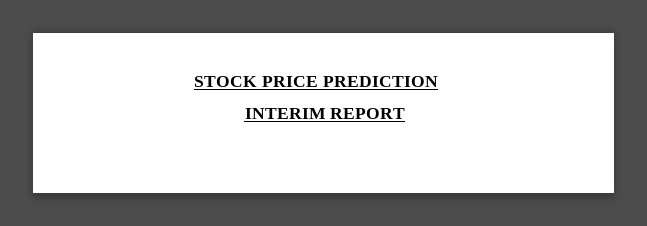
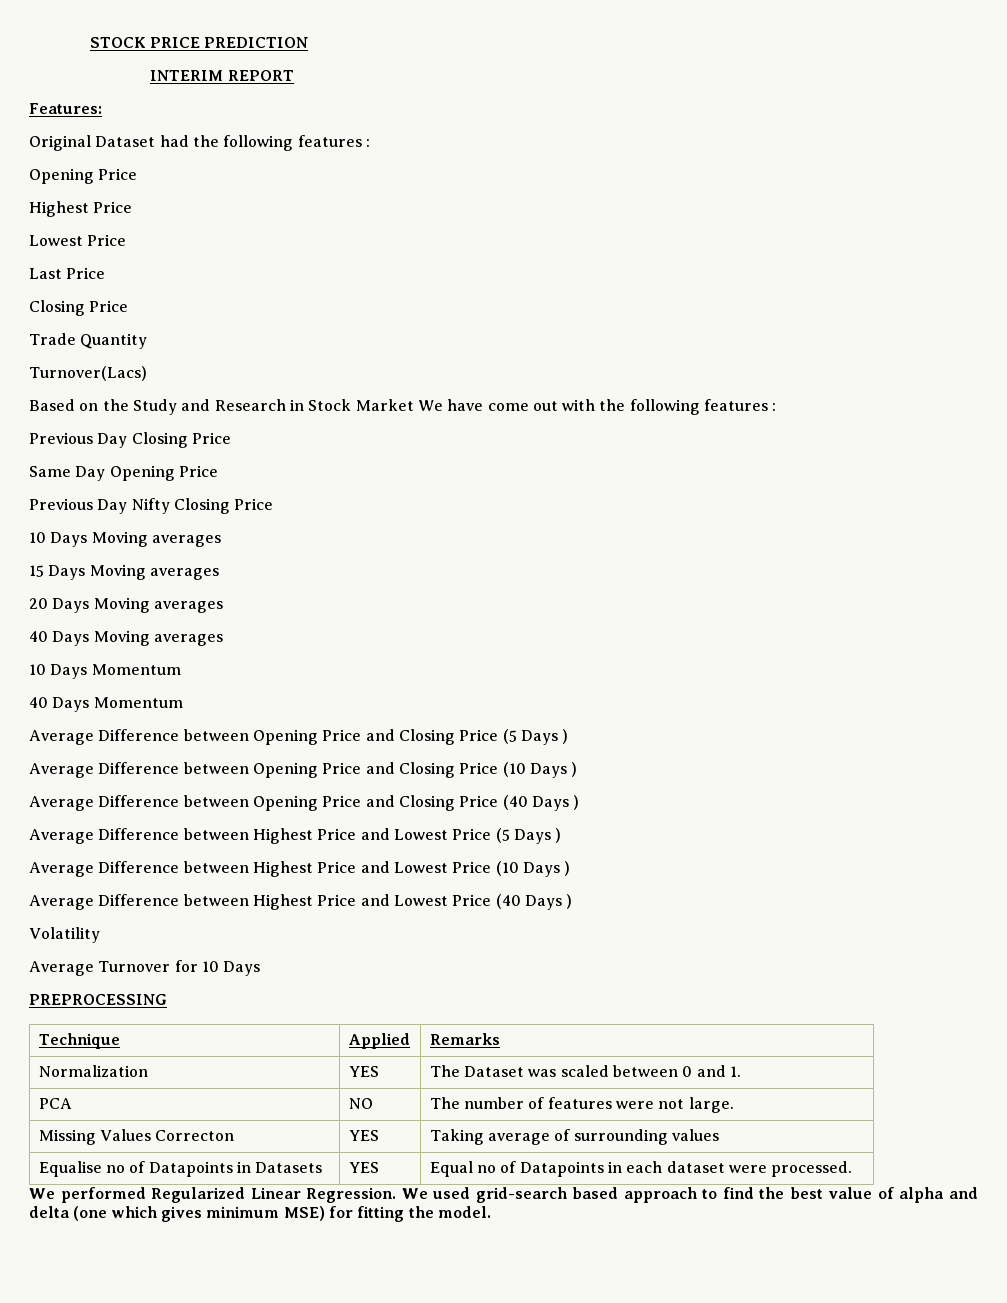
(406, 113) none -> [29,103,102,114] [29,135,370,151] [29,168,138,184] [29,201,133,217] [29,234,127,246] [29,267,106,279] [29,300,129,316] [29,333,148,349] [29,366,147,381] [29,399,777,415] [29,432,231,448] [29,465,218,481] [29,498,274,514] [29,531,221,547] [29,564,219,580] [29,597,223,613] [29,630,223,646] [29,664,181,679] [29,697,183,712] [29,729,569,745] [29,762,578,778] [29,795,580,811] [29,828,562,844] [29,861,571,877] [29,894,573,910] [29,927,100,943] [29,960,261,976] [29,994,167,1005] [38,1033,120,1049] [348,1033,410,1049] [429,1033,500,1045] [38,1065,148,1077] [348,1066,379,1077] [429,1065,741,1077] [38,1098,72,1109] [348,1098,373,1109] [429,1097,734,1113] [38,1129,235,1145] [348,1130,379,1141] [429,1129,719,1145] [38,1161,323,1177] [348,1162,379,1173] [429,1161,853,1177] [29,1187,978,1203] [29,1206,491,1222] // Features: // Original Dataset had the following features : // Opening Price // Highest Price // Lowest Price // Last Price // Closing Price // Trade Quantity // Turnover(Lacs) // Based on the Study and Research in Stock Market We have come out with the following features : // Previous Day Closing Price // Same Day Opening Price // Previous Day Nifty Closing Price // 10 Days Moving averages // 15 Days Moving averages // 20 Days Moving averages // 40 Days Moving averages // 10 Days Momentum // 40 Days Momentum // Average Difference between Opening Price and Closing Price (5 Days ) // Average Difference between Opening Price and Closing Price (10 Days ) // Average Difference between Opening Price and Closing Price (40 Days ) // Average Difference between Highest Price and Lowest Price (5 Days ) // Average Difference between Highest Price and Lowest Price (10 Days ) // Average Difference between Highest Price and Lowest Price (40 Days ) // Volatility // Average Turnover for 10 Days // PREPROCESSING // Technique | Applied | Remarks // Normalization | YES | The Dataset was scaled between 0 and 1. // PCA | NO | The number of features were not large. // Missing Values Correcton | YES | Taking average of surrounding values // Equalise no of Datapoints in Datasets | YES | Equal no of Datapoints in each dataset were processed. // We performed Regularized Linear Regression. We used grid-search based approach to find the best value of alpha and delta (one which gives minimum MSE) for fitting the model.

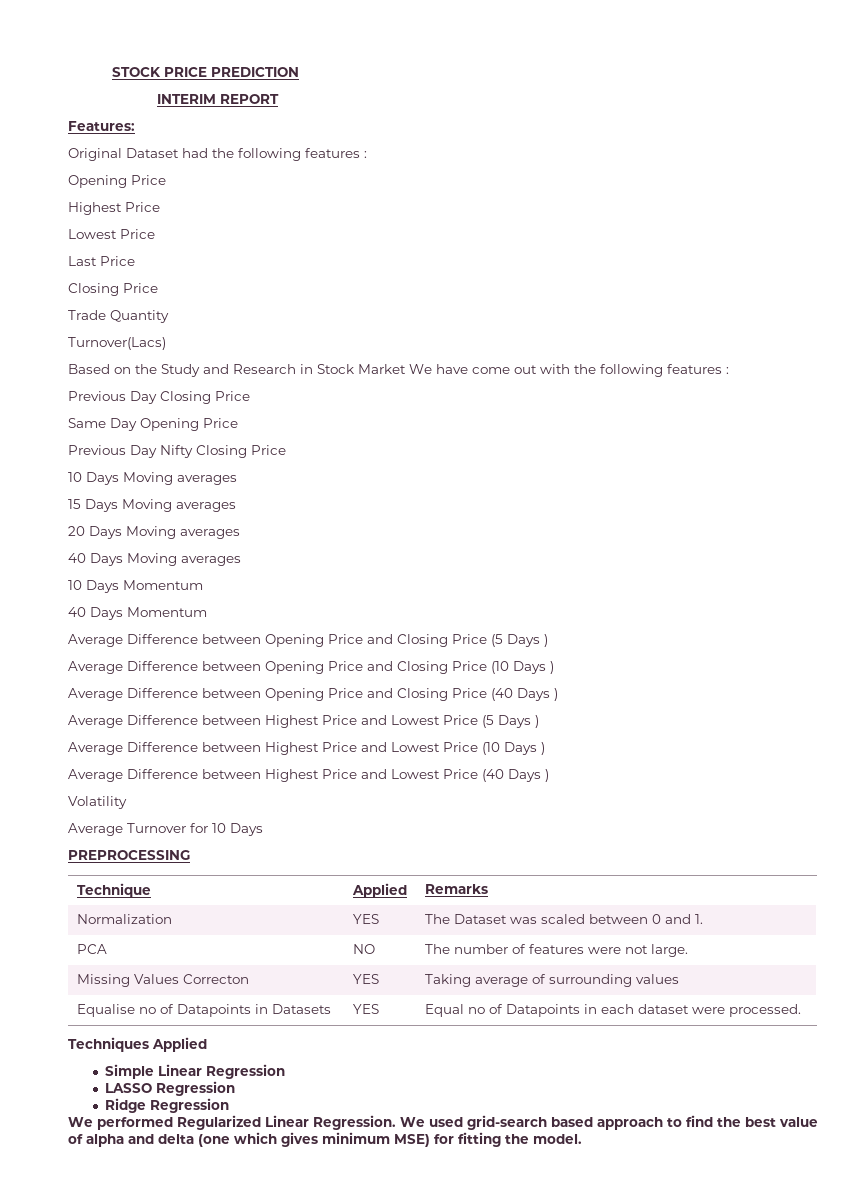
(853, 1169) none -> [68,1037,207,1052] [105,1064,286,1079] [105,1081,236,1096] [105,1098,230,1113] // Techniques Applied // Simple Linear Regression // LASSO Regression // Ridge Regression

